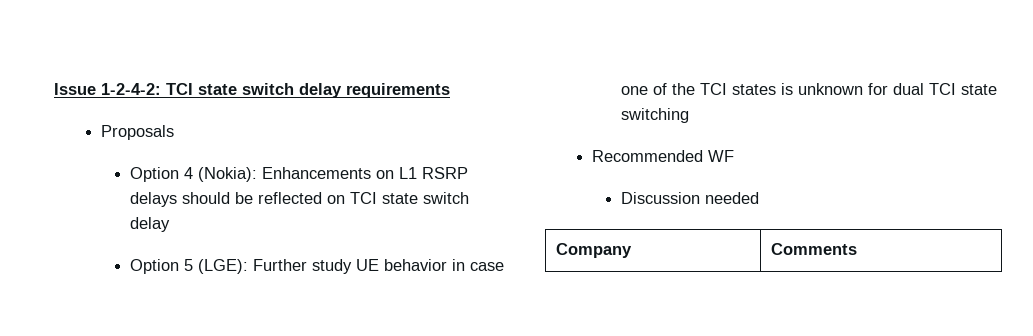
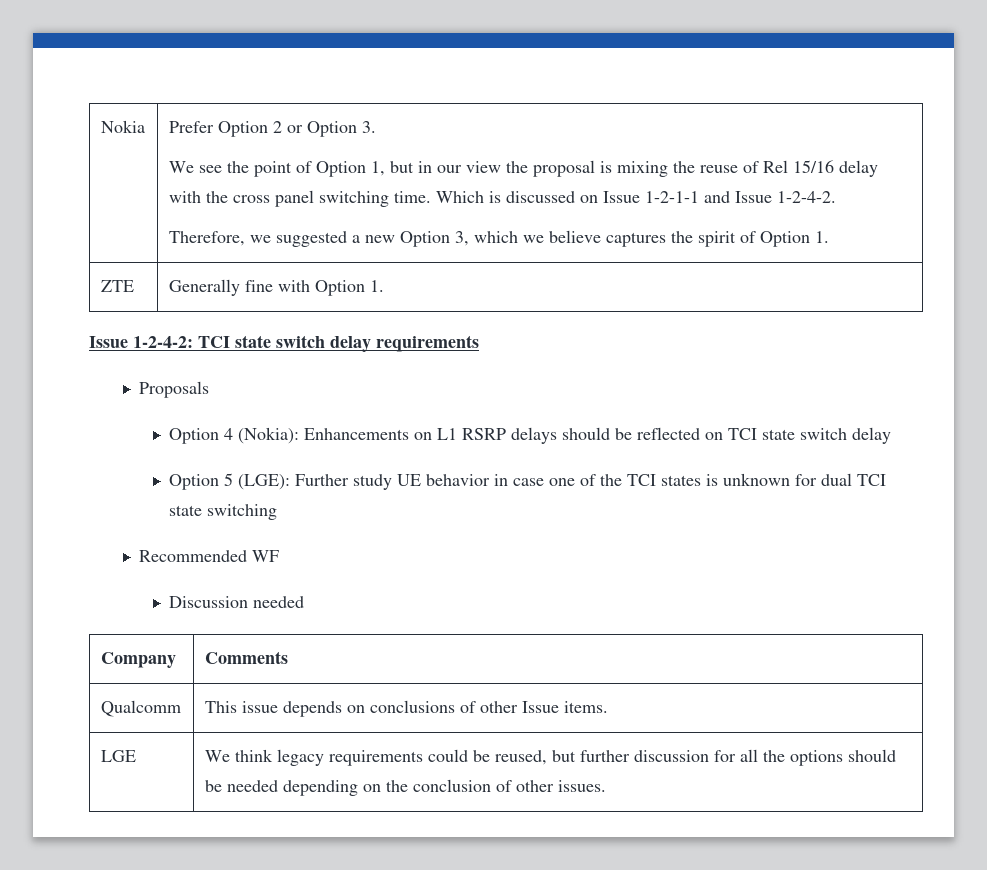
(54, 89) none -> [100,120,145,133] [168,121,376,137] [168,160,878,177] [168,190,836,207] [168,230,829,247] [100,280,134,292] [168,279,384,296] Nokia | Prefer Option 2 or Option 3. // We see the point of Option 1, but in our view the proposal is mixing the reuse of Rel 15/16 delay with the cross panel switching time. Which is discussed on Issue 1-2-1-1 and Issue 1-2-4-2. // Therefore, we suggested a new Option 3, which we believe captures the spirit of Option 1. // ZTE | Generally fine with Option 1. //
(858, 249) none -> [100,700,181,717] [204,700,608,717] [100,750,136,762] [204,749,896,766] [204,779,606,796] // Qualcomm | This issue depends on conclusions of other Issue items. // LGE | We think legacy requirements could be reused, but further discussion for all the options should be needed depending on the conclusion of other issues.

